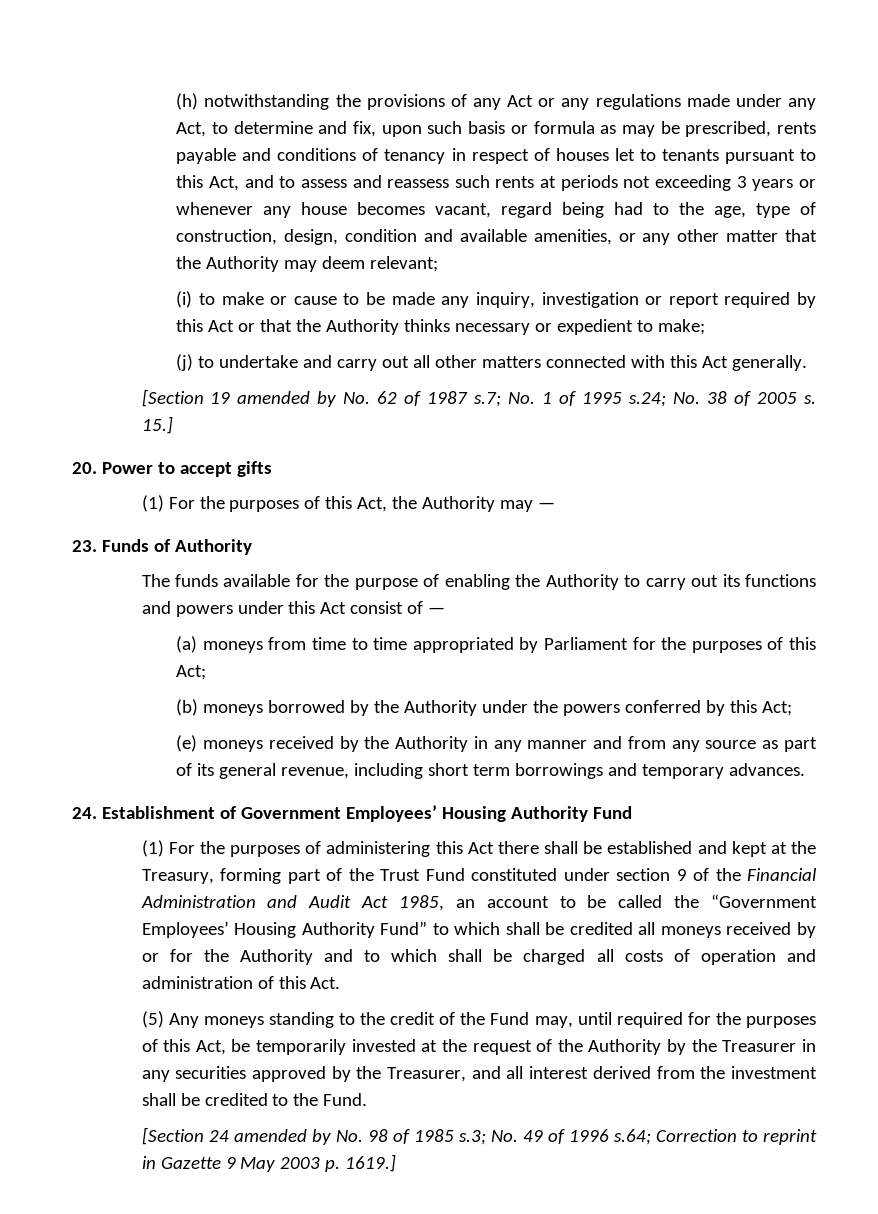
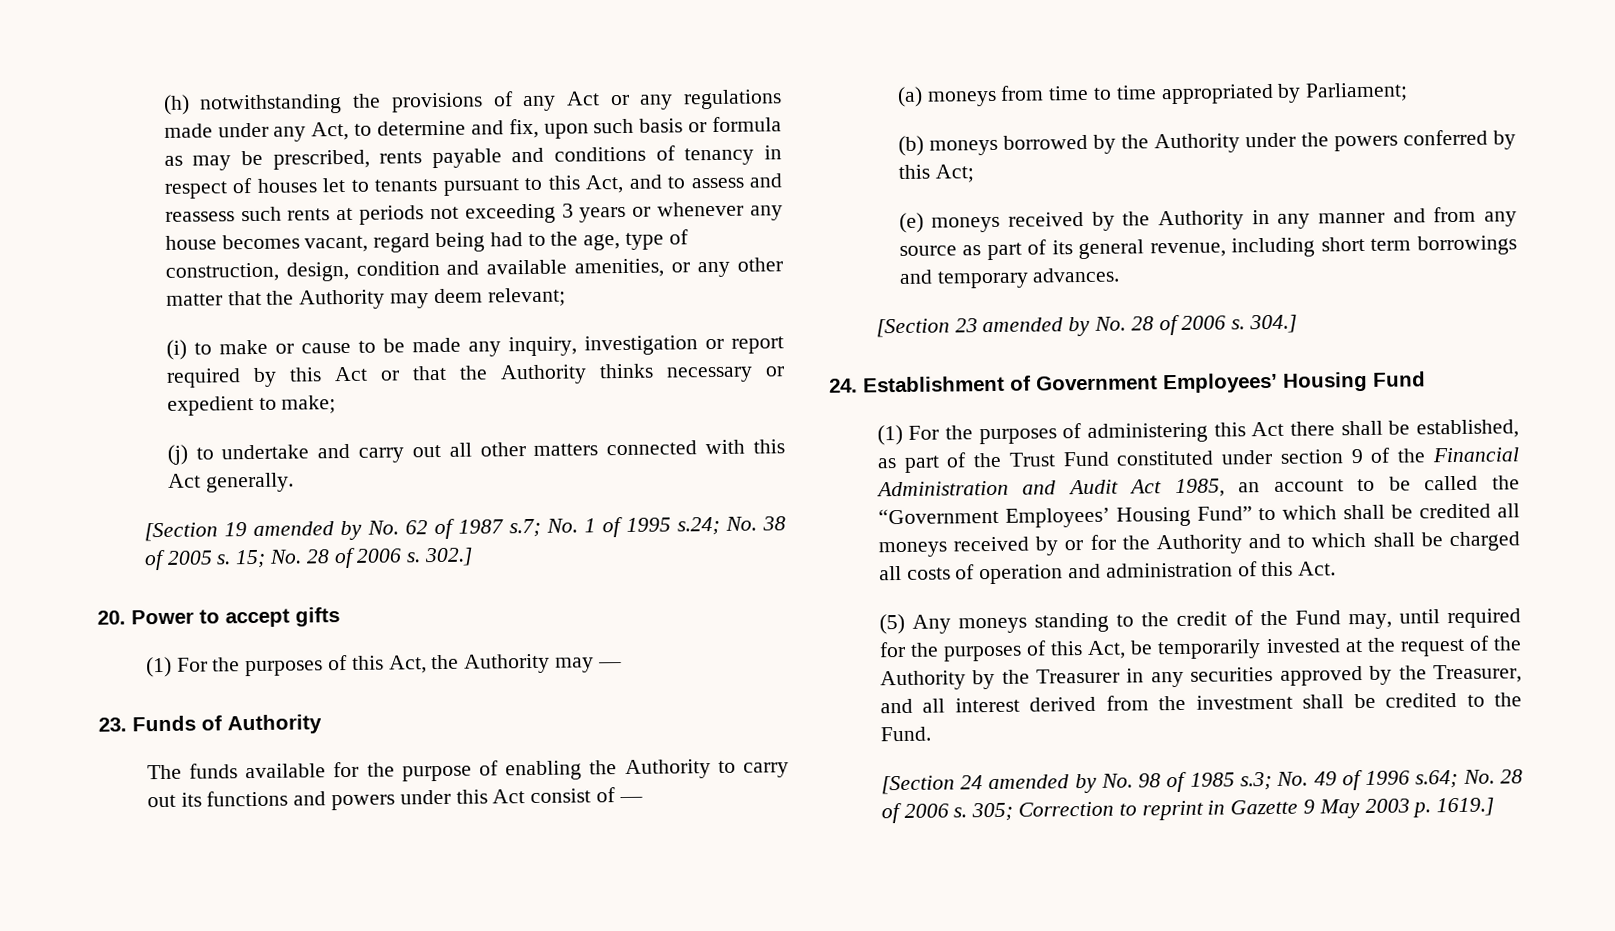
[141,416,173,434] 15.] -> [235,547,474,569] 15; No. 28 of 2006 s. 302.]
[544,637,817,653] [176,665,207,680] Parliament for the purposes of this Act; -> [1305,82,1409,102] Parliament;
(806, 769) none -> [875,314,1298,338] // [Section 23 amended by No. 28 of 2006 s. 304.]
[510,806,588,822] Authority -> (1368, 381) none
[607,841,816,857] [141,868,282,884] established and kept at the Treasury, forming -> [1416,419,1519,439] [876,458,897,469] established, as
[301,922,375,938] Authority -> (1191, 516) none
(651, 1137) none -> [1462,769,1523,784] [880,802,1014,824] No. 28 of 2006 s. 305;

